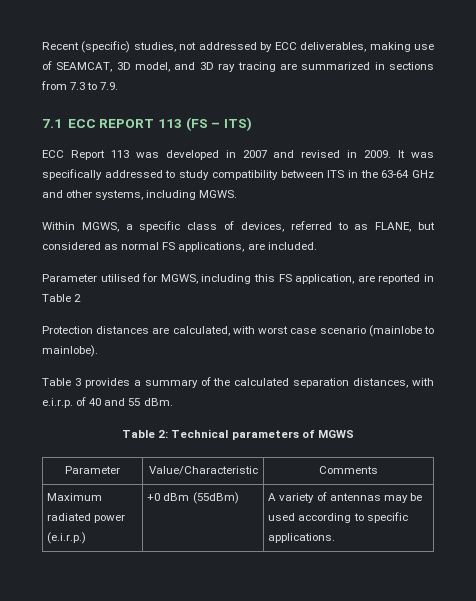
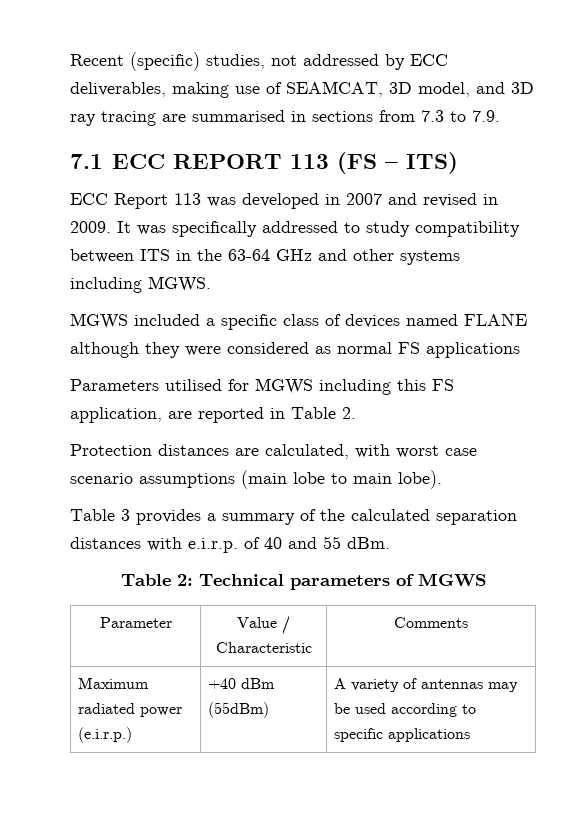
[301,62,371,70] summarized -> [192,110,285,122] summarised
[95,190,144,200] systems, -> [400,250,460,265] systems
[42,222,119,232] Within MGWS, -> [70,313,200,329] MGWS included
[240,221,435,232] [42,242,317,252] [42,274,97,282] devices, referred to as FLANE, but considered as normal FS applications, are included. // Parameter -> [345,313,527,328] [70,342,520,358] [70,379,159,391] devices named FLANE although they were considered as normal FS applications // Parameters
[160,274,198,284] MGWS, -> [255,378,313,394] MGWS
[74,294,82,302] 2 -> [342,407,356,419] 2.
[368,325,435,337] [42,345,98,357] (mainlobe to mainlobe). -> [139,470,442,489] assumptions (main lobe to main lobe).
[353,378,409,388] distances, -> [70,537,141,549] distances
[148,466,258,475] Value/Characteristic -> [237,616,290,634] [215,642,312,653] Value / Characteristic
[147,493,161,501] +0 -> [207,678,236,689] +40
[268,533,336,543] applications. -> [387,728,470,742] applications

